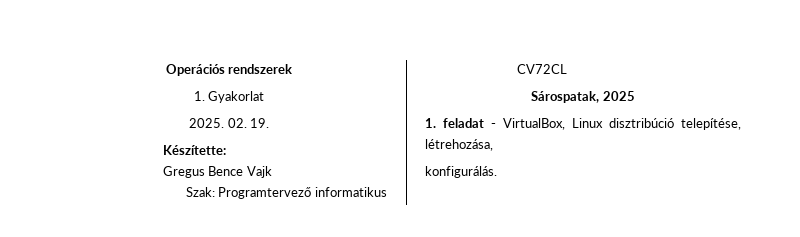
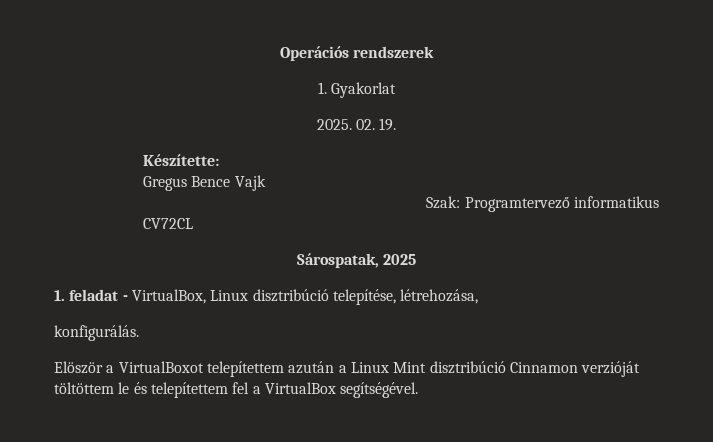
(497, 172) none -> [54,361,641,377] [54,382,419,398] // Elöször a VirtualBoxot telepítettem azután a Linux Mint disztribúció Cinnamon verzióját töltöttem le és telepítettem fel a VirtualBox segítségével.

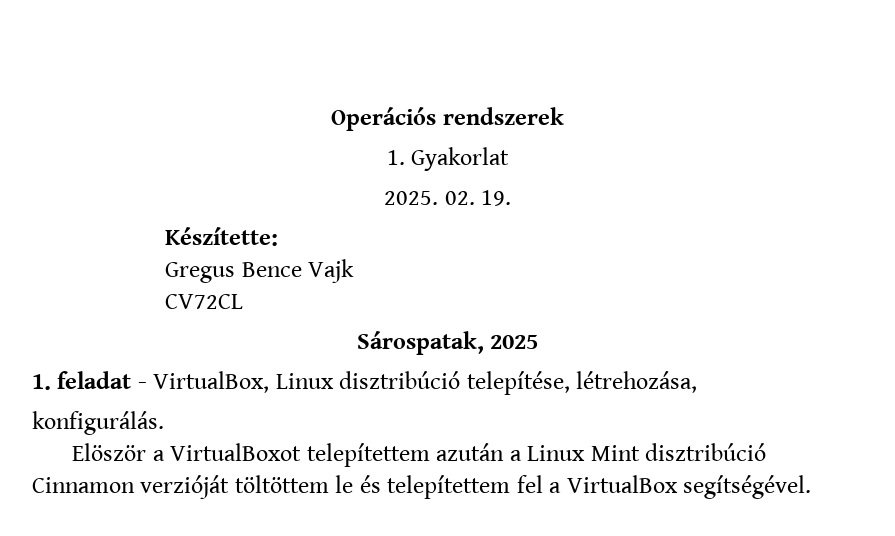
[426,196,660,212] // Szak: Programtervező informatikus -> (355, 271) none

